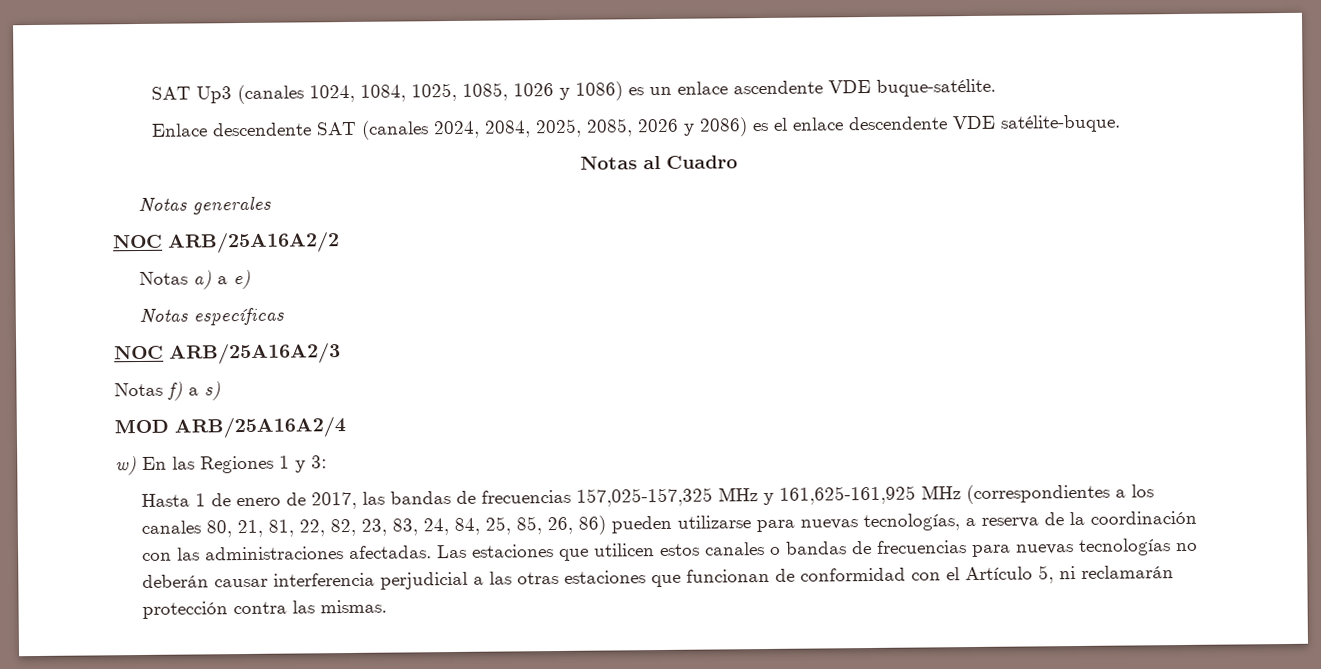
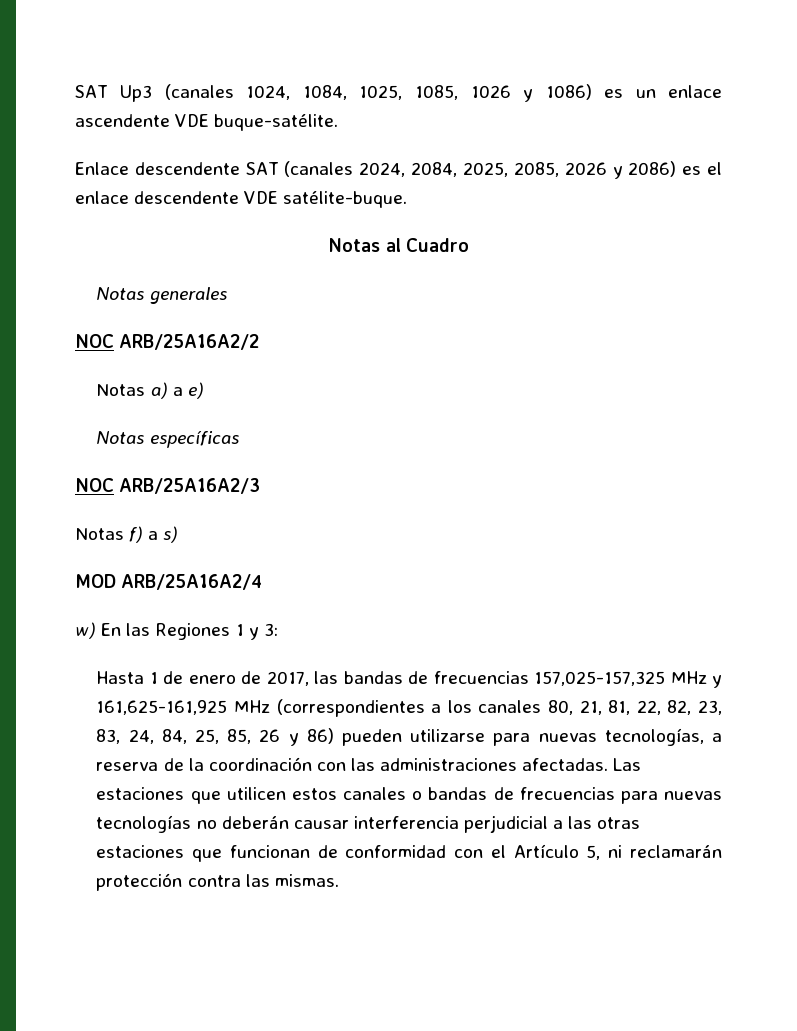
[547,516,574,535] 26, -> [259,729,299,746] 26 y

